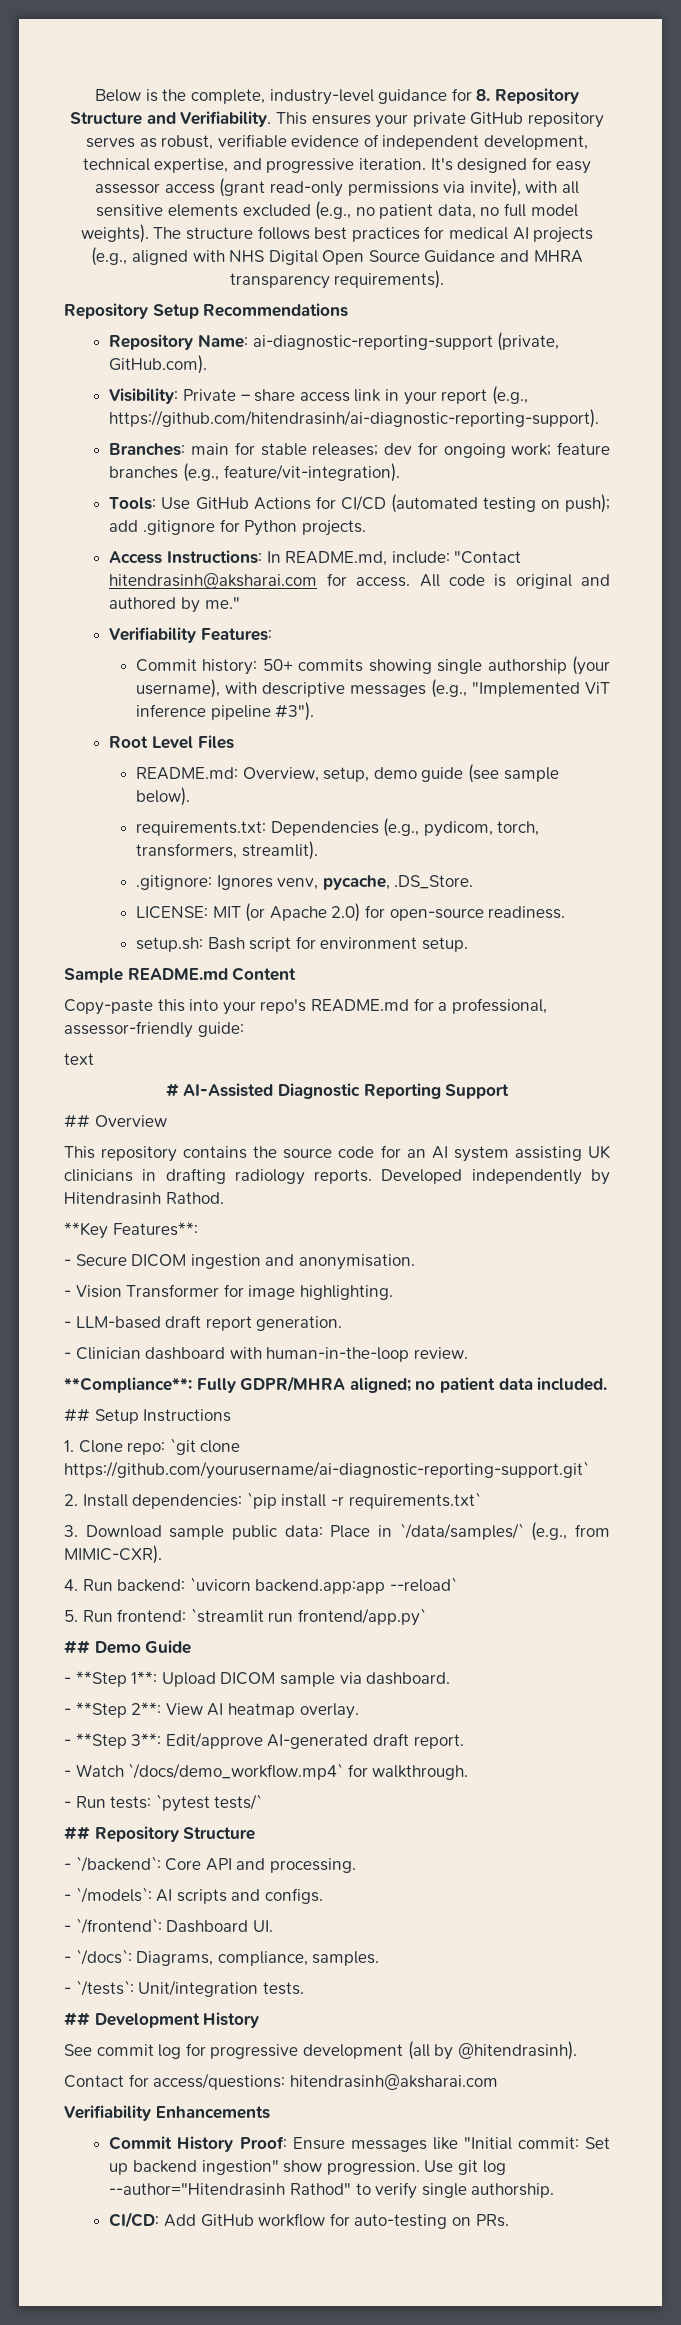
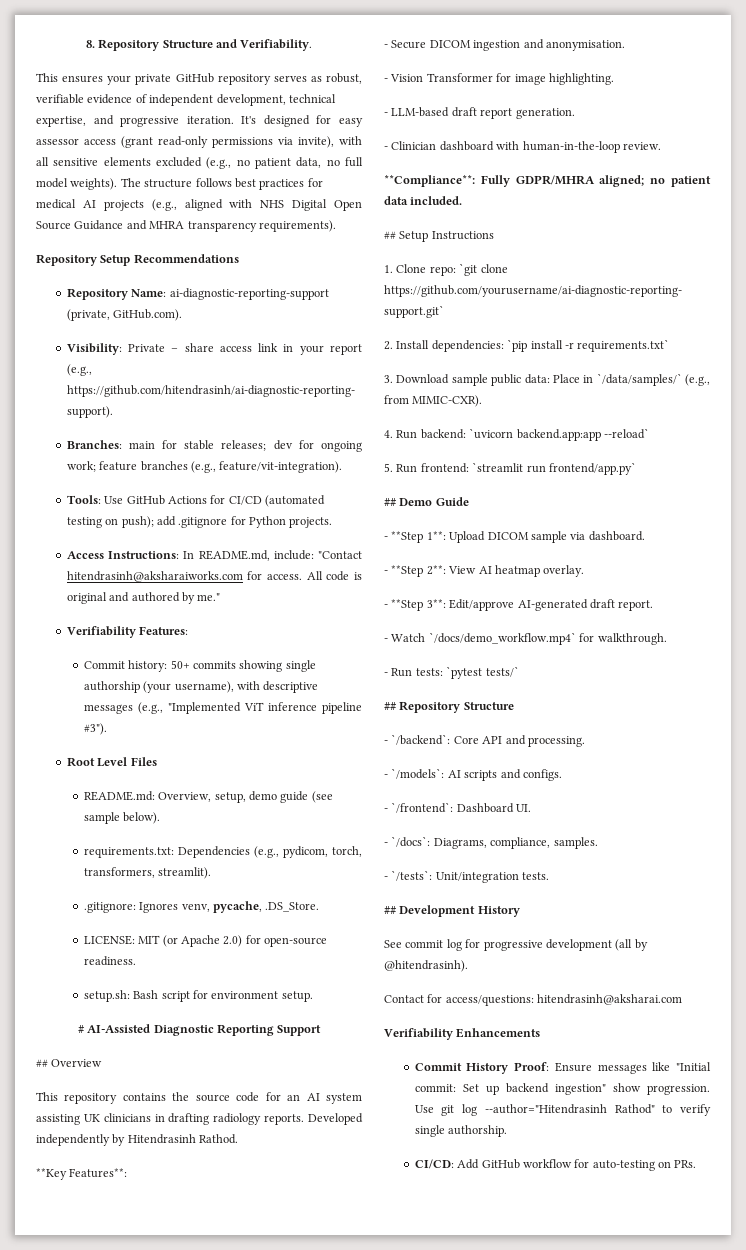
[95,88,472,105] Below is the complete, industry-level guidance for -> (85, 44) none
(272, 119) none -> (313, 45) //
[109,573,318,589] hitendrasinh@aksharai.com -> [66,571,243,582] hitendrasinh@aksharaiworks.com
[64,967,297,983] [64,998,547,1015] [64,1021,244,1038] [64,1053,94,1065] // Sample README.md Content // Copy-paste this into your repo's README.md for a professional, assessor-friendly guide: // text -> (313, 996) none

